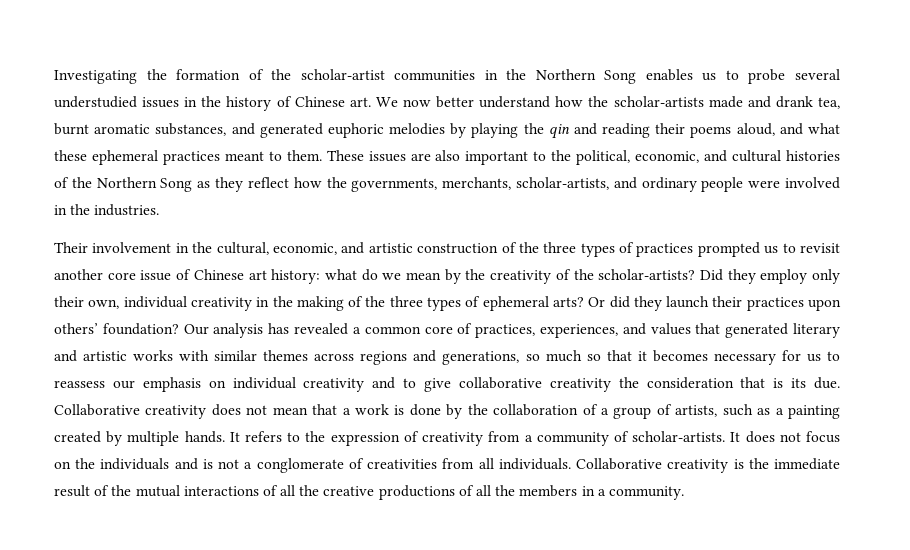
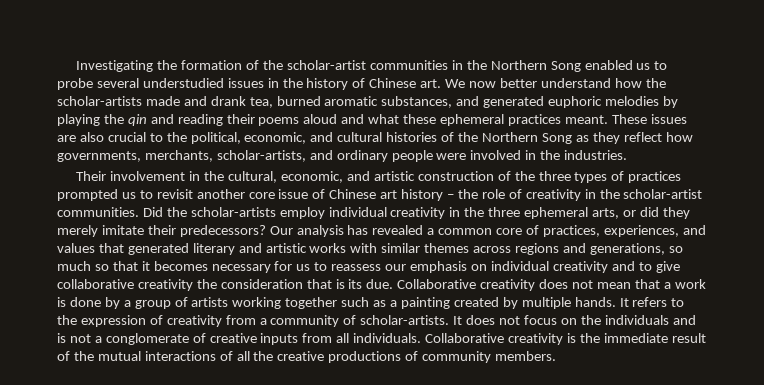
[645,69,693,81] enables -> [584,60,633,70] enabled
[54,123,89,135] burnt -> [276,96,321,106] burned
[736,123,775,136] aloud, -> [303,114,338,124] aloud
[224,150,322,161] meant to them. -> [564,115,608,124] meant.
[465,151,529,165] important -> [107,132,146,142] crucial
[326,177,347,188] the -> (693, 137) none
[271,269,841,284] [54,296,841,311] [54,323,179,335] history: what do we mean by the creativity of the scholar-artists? Did they employ only their own, individual creativity in the making of the three types of ephemeral arts? Or did they launch their practices upon others’ foundation? -> [401,189,703,201] [57,207,690,219] [57,225,266,237] history – the role of creativity in the scholar-artist communities. Did the scholar-artists employ individual creativity in the three ephemeral arts, or did they merely imitate their predecessors?
[467,404,718,419] the collaboration of a group of artists, -> [123,297,338,309] a group of artists working together
[367,459,438,469] creativities -> [209,333,299,345] creative inputs
[476,485,684,500] all the members in a community. -> [422,351,557,363] community members.

